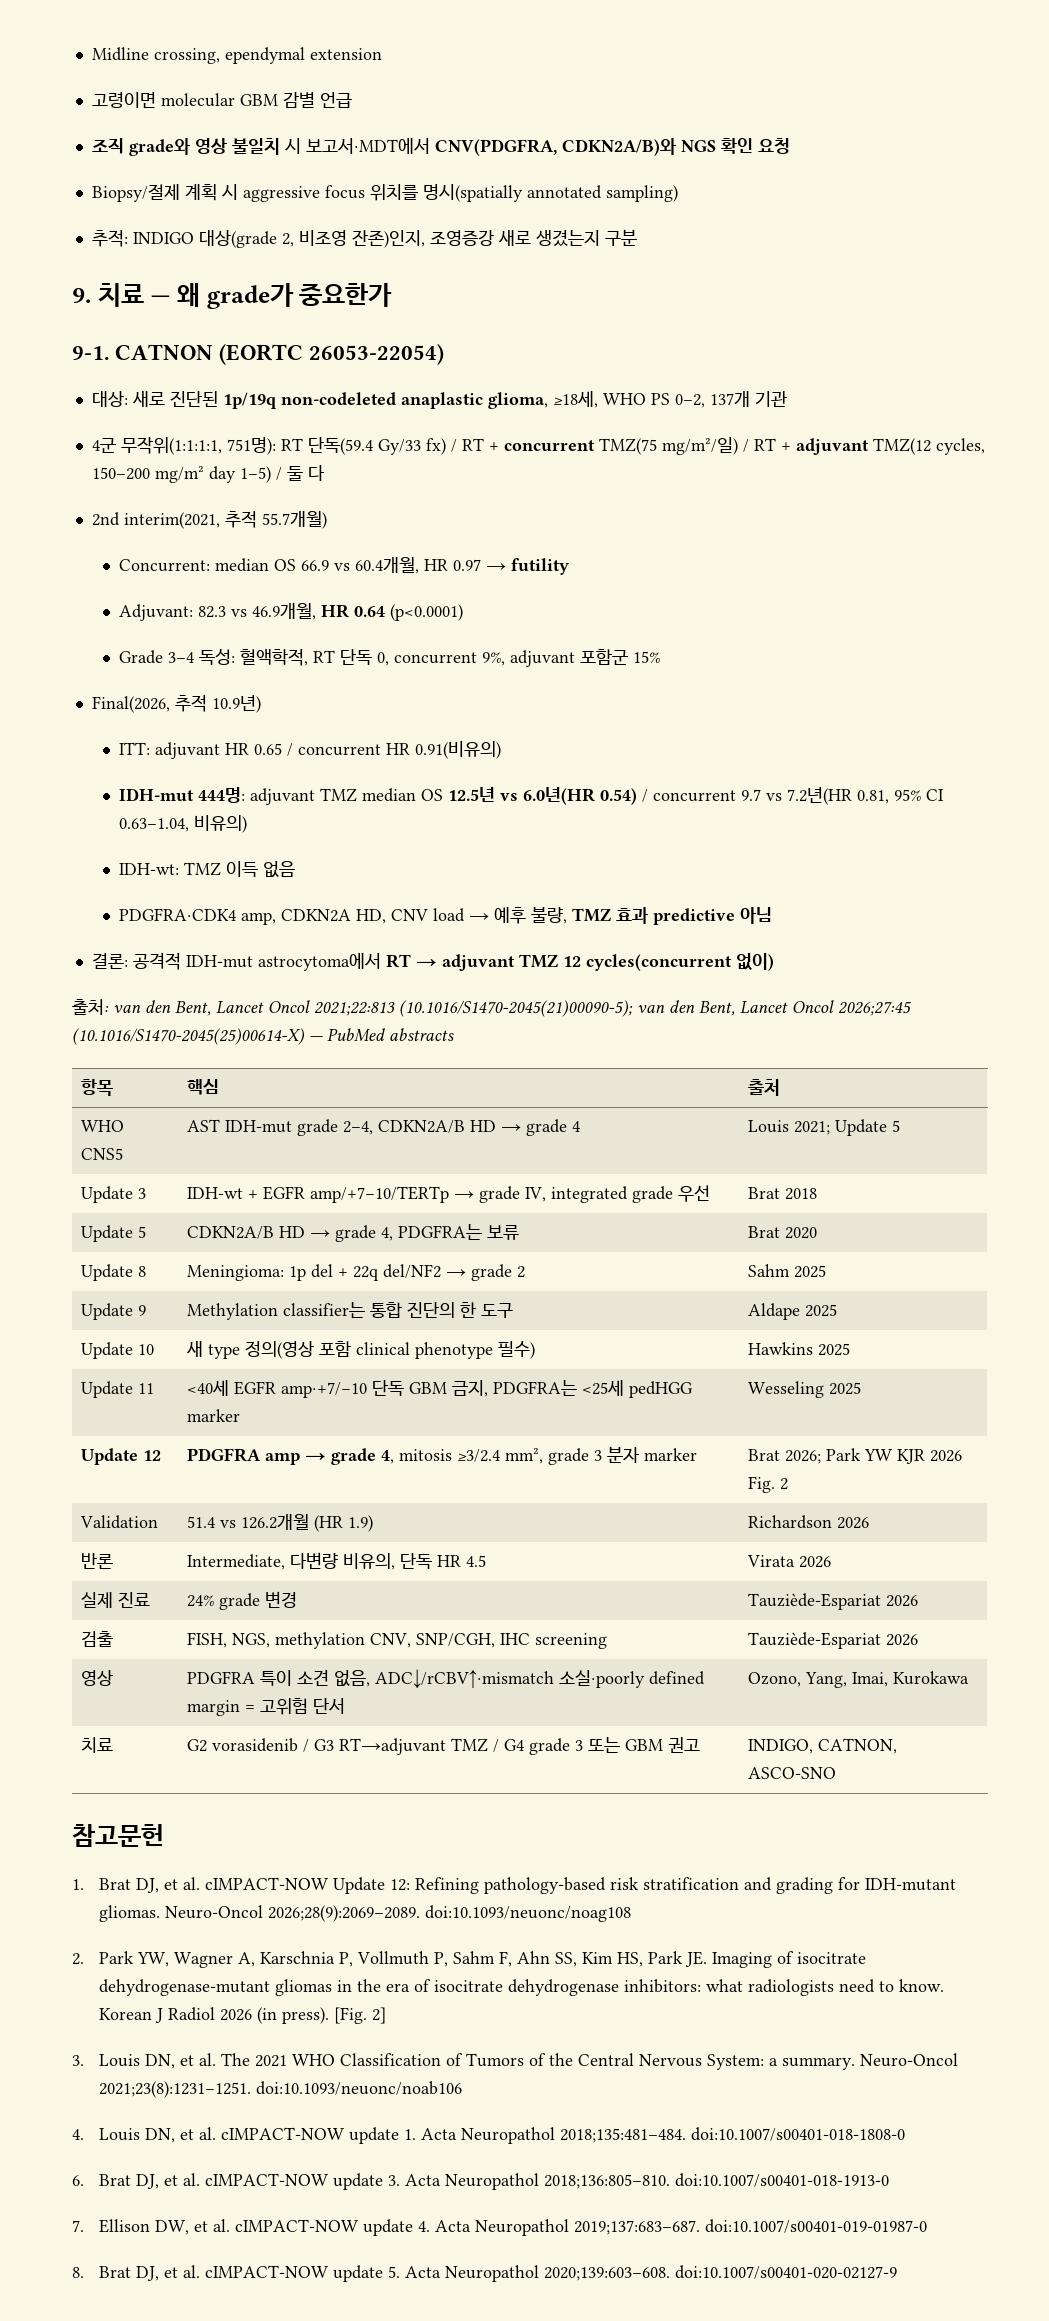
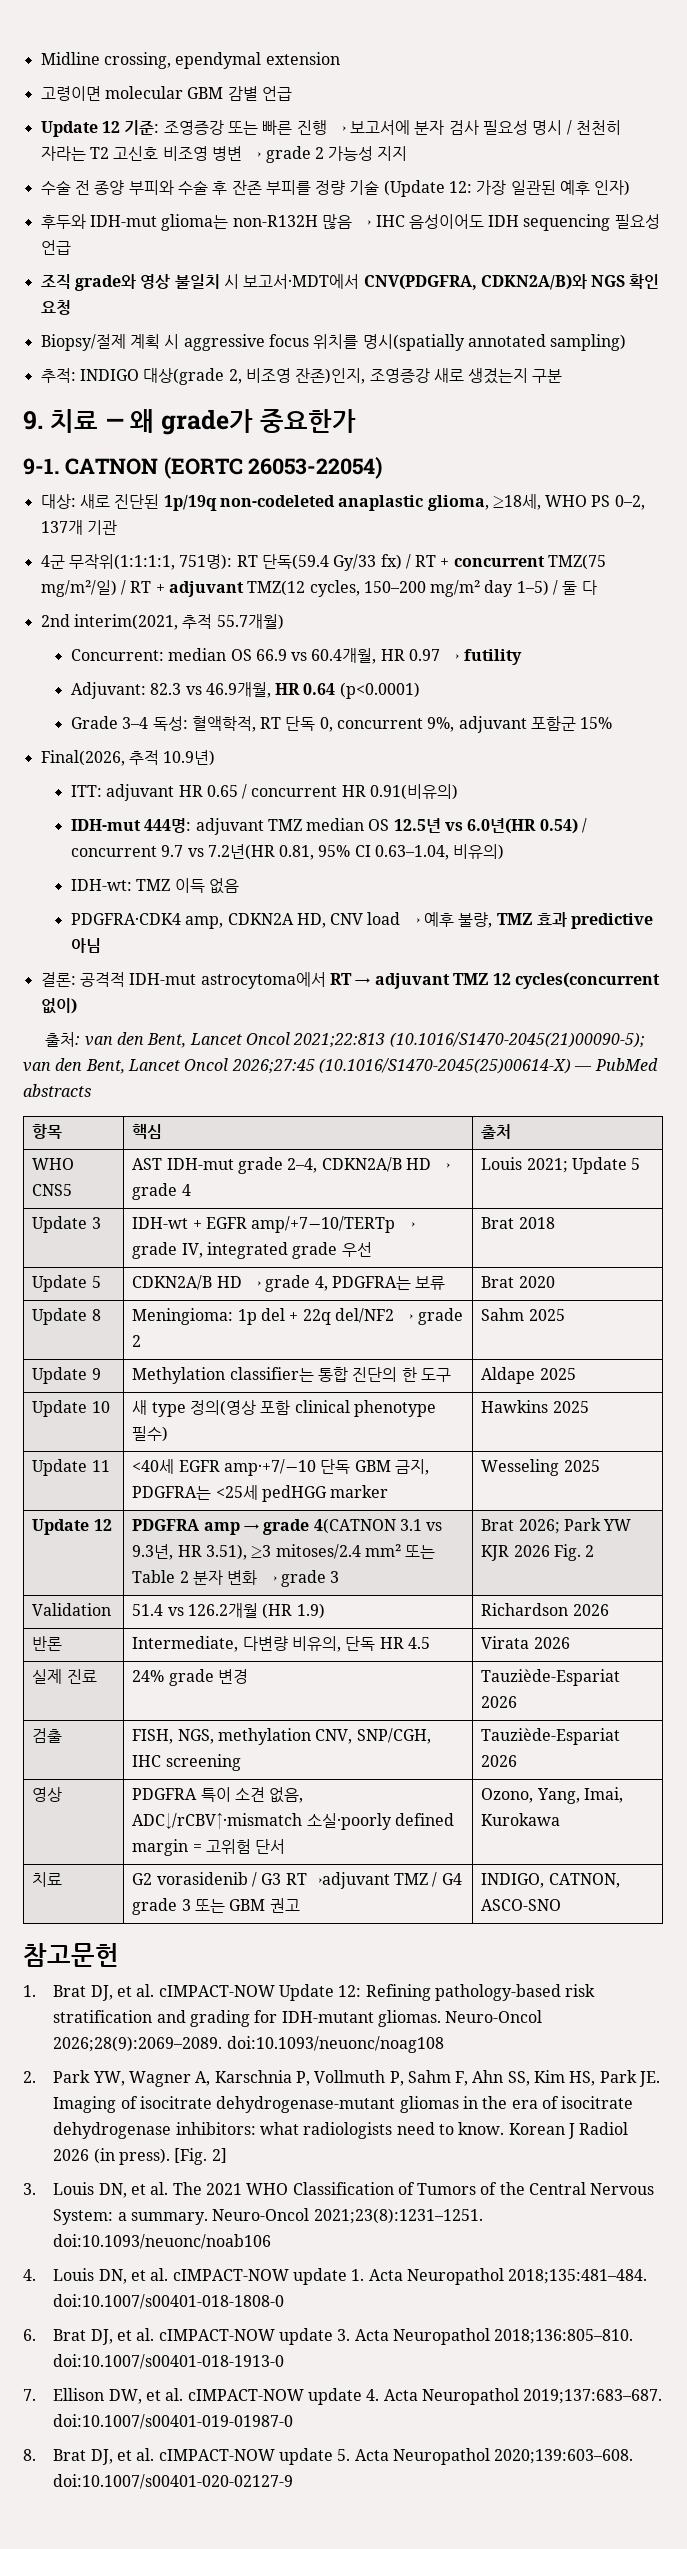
(352, 100) none -> [40,120,622,137] [40,146,408,163] [40,180,631,197] [40,214,660,231] [40,240,71,255] // Update 12 기준: 조영증강 또는 빠른 진행 → 보고서에 분자 검사 필요성 명시 / 천천히 자라는 T2 고신호 비조영 병변 → grade 2 가능성 지지 // 수술 전 종양 부피와 수술 후 잔존 부피를 정량 기술 (Update 12: 가장 일관된 예후 인자) // 후두와 IDH-mut glioma는 non-R132H 많음 → IHC 음성이어도 IDH sequencing 필요성 언급
[381,1446,698,1465] 4, mitosis ≥3/2.4 mm², grade 3 분자 marker -> [313,1518,443,1534] [132,1544,436,1560] [132,1570,340,1587] 4(CATNON 3.1 vs 9.3년, HR 3.51), ≥3 mitoses/2.4 mm² 또는 Table 2 분자 변화 → grade 3

